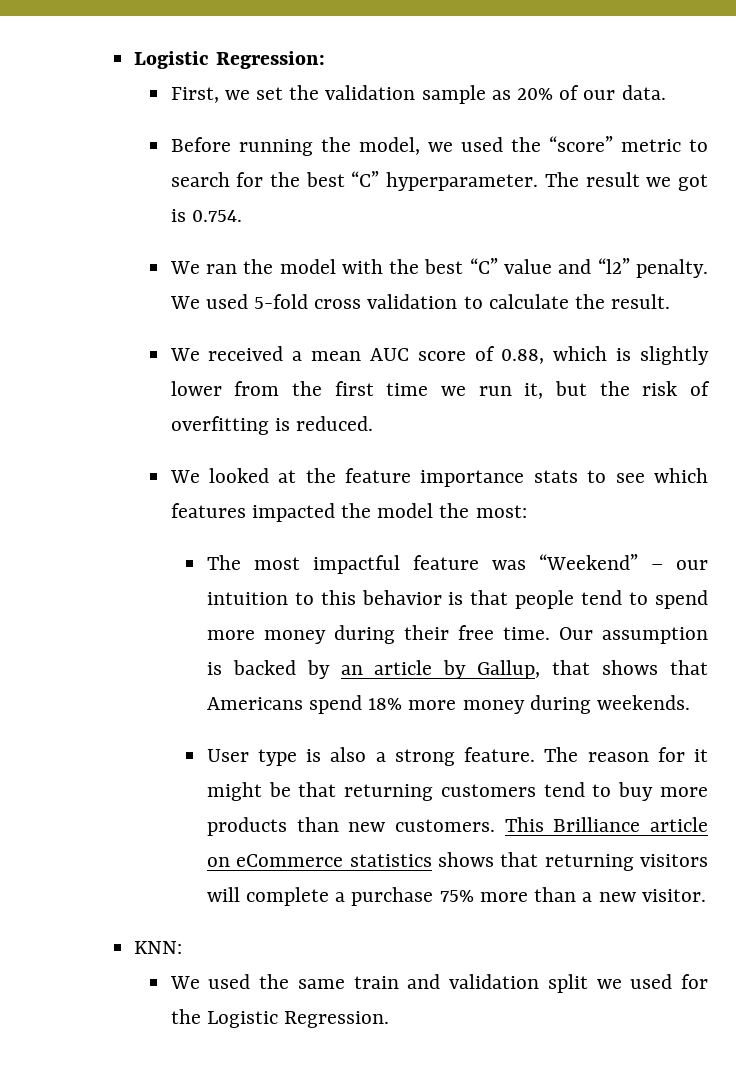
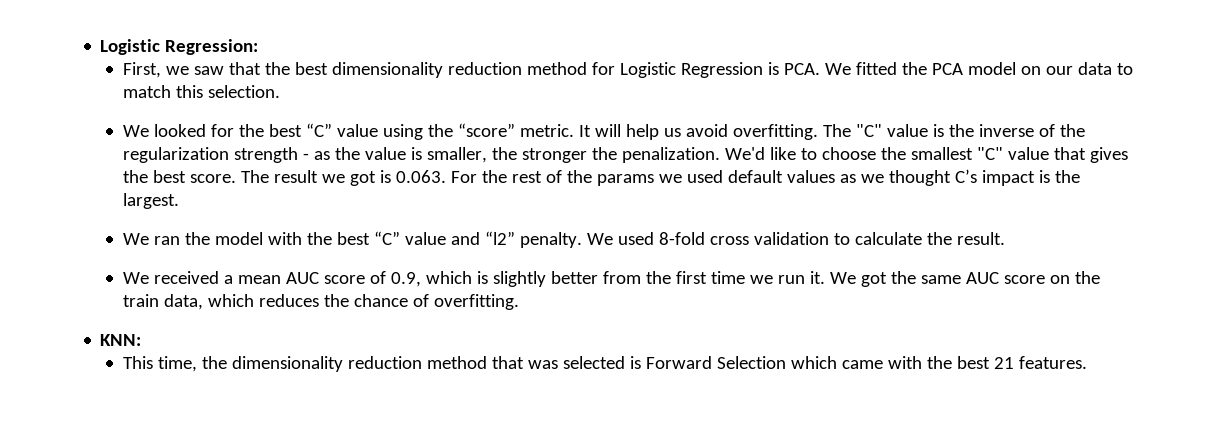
[255,85,666,104] [170,136,709,156] [170,171,539,191] set the validation sample as 20% of our data. // Before running the model, we used the “score” metric to search for the best “C” hyperparameter. -> [193,62,1133,78] [122,85,280,98] [122,123,1085,140] [122,147,1128,163] [122,170,236,183] saw that the best dimensionality reduction method for Logistic Regression is PCA. We fitted the PCA model on our data to match this selection. // We looked for the best “C” value using the “score” metric. It will help us avoid overfitting. The "C" value is the inverse of the regularization strength - as the value is smaller, the stronger the penalization. We'd like to choose the smallest "C" value that gives the best score.
[191,210,242,222] 0.754. -> [395,169,1080,186] [122,193,179,209] 0.063. For the rest of the params we used default values as we thought C’s impact is the largest.
[253,294,308,309] 5-fold -> [658,232,705,245] 8-fold
[501,349,545,364] 0.88, -> [390,272,421,287] 0.9,
[170,381,222,396] lower -> [550,271,598,284] better
[524,381,710,399] [170,416,373,435] [169,468,708,487] [170,503,527,522] [206,554,709,574] [206,590,708,609] [206,625,709,644] [206,660,708,679] [206,695,691,714] [206,747,708,766] [206,782,708,801] [206,817,708,836] [206,852,708,871] [206,887,706,906] [134,941,183,954] [169,974,709,993] [170,1009,389,1028] it, but the risk of overfitting is reduced. // We looked at the feature importance stats to see which features impacted the model the most: // The most impactful feature was “Weekend” – our intuition to this behavior is that people tend to spend more money during their free time. Our assumption is backed by an article by Gallup, that shows that Americans spend 18% more money during weekends. // User type is also a strong feature. The reason for it might be that returning customers tend to buy more products than new customers. This Brilliance article on eCommerce statistics shows that returning visitors will complete a purchase 75% more than a new visitor. // KNN: // We used the same train and validation split we used for the Logistic Regression. -> [809,271,1100,287] [122,294,519,310] [100,334,142,346] [122,356,1087,372] it. We got the same AUC score on the train data, which reduces the chance of overfitting. // KNN: // This time, the dimensionality reduction method that was selected is Forward Selection which came with the best 21 features.

